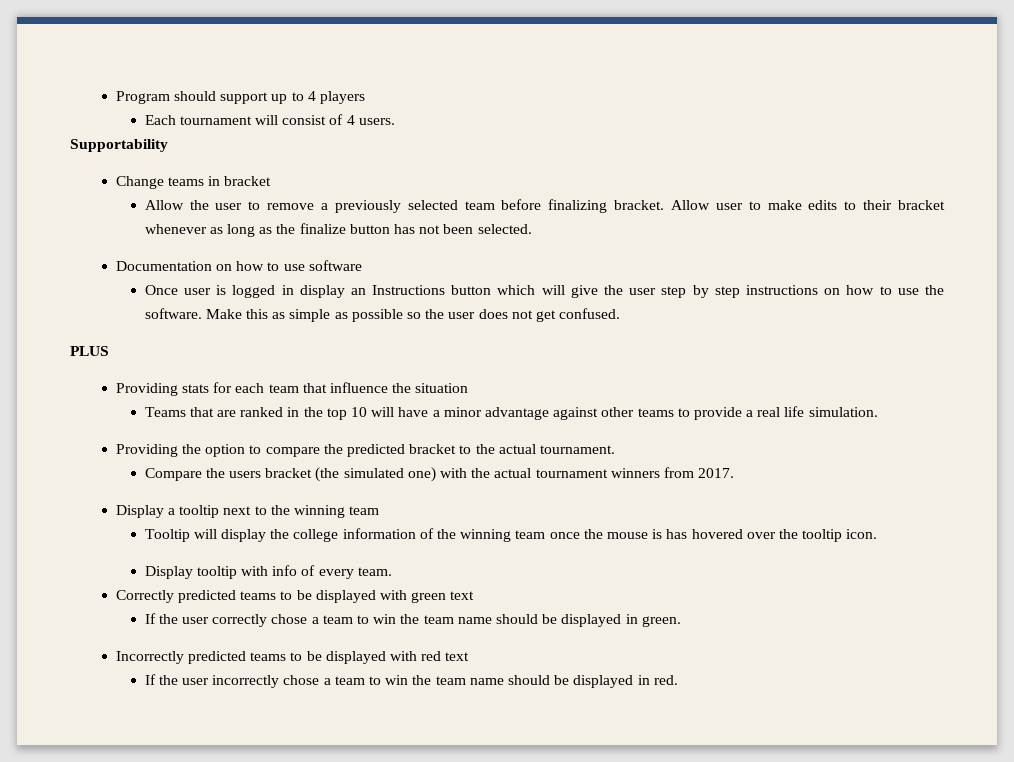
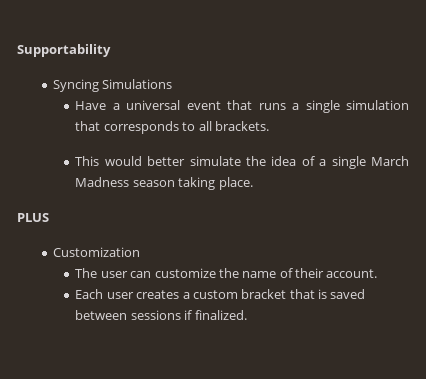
[115,91,365,104] [144,114,395,125] [70,139,168,152] [115,176,272,189] [144,199,946,213] [144,223,532,237] [115,260,362,271] [144,285,944,298] [144,308,621,322] [70,346,109,356] [115,382,469,396] [144,406,878,420] [115,444,615,457] [144,467,735,482] [115,505,380,518] [144,528,878,542] [144,565,392,579] [115,590,475,603] [144,613,681,627] [115,651,470,664] [144,674,678,688] Program should support up to 4 players // Each tournament will consist of 4 users. // Supportability // Change teams in bracket // Allow the user to remove a previously selected team before finalizing bracket. Allow user to make edits to their bracket whenever as long as the finalize button has not been selected. // Documentation on how to use software // Once user is logged in display an Instructions button which will give the user step by step instructions on how to use the software. Make this as simple as possible so the user does not get confused. // PLUS // Providing stats for each team that influence the situation // Teams that are ranked in the top 10 will have a minor advantage against other teams to provide a real life simulation. // Providing the option to compare the predicted bracket to the actual tournament. // Compare the users bracket (the simulated one) with the actual tournament winners from 2017. // Display a tooltip next to the winning team // Tooltip will display the college information of the winning team once the mouse is has hovered over the tooltip icon. // Display tooltip with info of every team. // Correctly predicted teams to be displayed with green text // If the user correctly chose a team to win the team name should be displayed in green. // Incorrectly predicted teams to be displayed with red text // If the user incorrectly chose a team to win the team name should be displayed in red. -> [17,44,111,57] [53,79,173,92] [75,100,410,113] [75,121,269,134] [75,156,409,169] [75,177,253,190] [17,213,49,222] [53,247,141,257] [75,268,378,278] [75,289,366,299] [75,310,247,320] Supportability // Syncing Simulations // Have a universal event that runs a single simulation that corresponds to all brackets. // This would better simulate the idea of a single March Madness season taking place. // PLUS // Customization // The user can customize the name of their account. // Each user creates a custom bracket that is saved between sessions if finalized.

